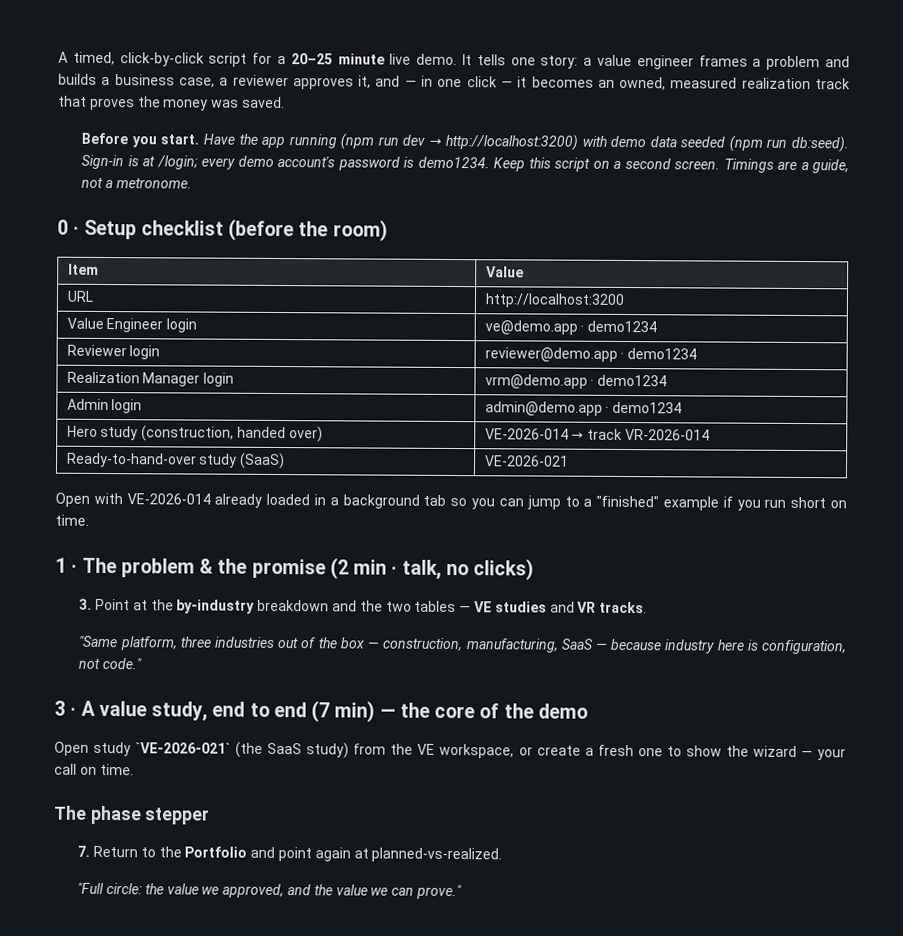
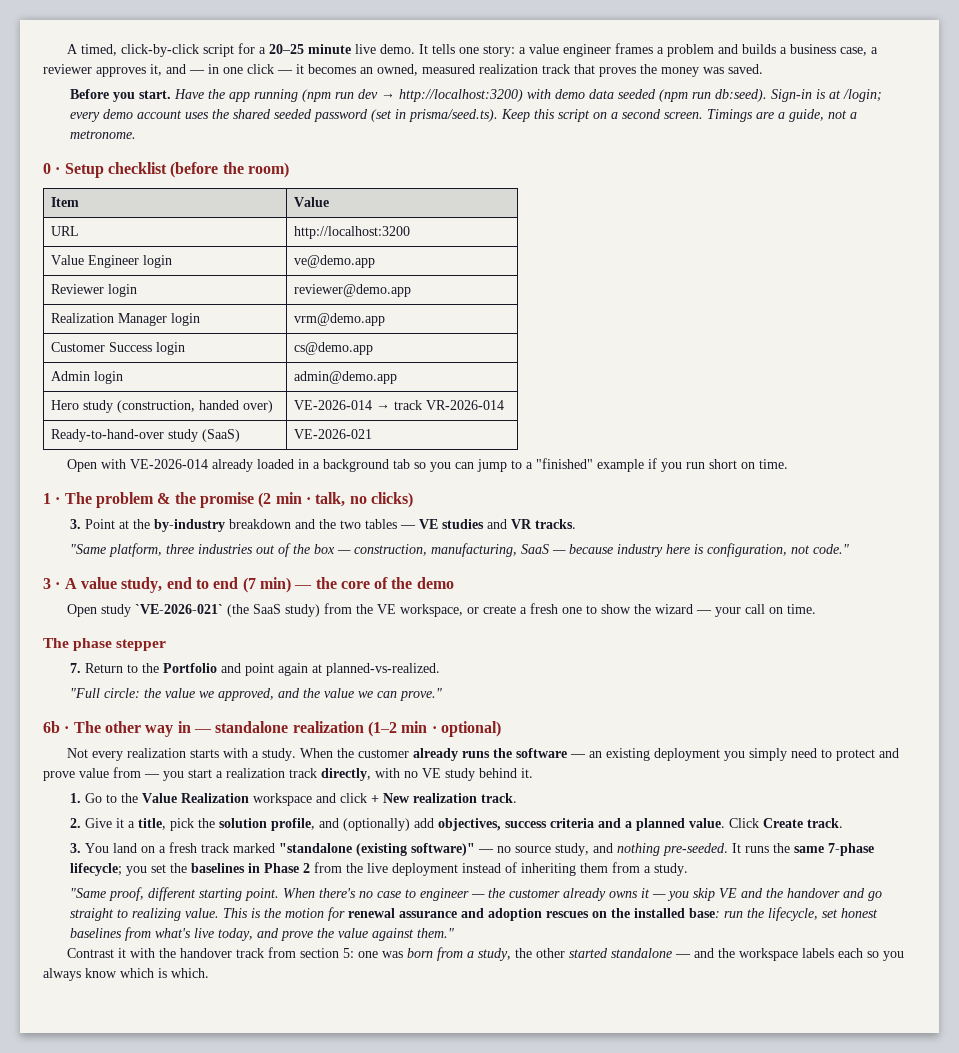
[277,155,490,171] account's password is demo1234. -> [137,109,499,122] account uses the shared seeded password (set in prisma/seed.ts).
[580,320,658,333] · demo1234 -> (376, 261) none
[620,348,698,360] · demo1234 -> (412, 290) none
[590,374,668,387] · demo1234 -> [51,342,186,355] [294,342,374,355] // Customer Success login | cs@demo.app
[605,401,683,414] · demo1234 -> (398, 377) none
(462, 892) none -> [43,721,501,737] [67,748,900,761] [43,767,533,781] [70,793,518,806] [70,818,844,831] [70,842,875,856] [70,862,689,876] [70,887,883,901] [70,907,879,921] [70,927,455,941] [67,947,905,961] [43,968,209,981] // 6b · The other way in — standalone realization (1–2 min · optional) // Not every realization starts with a study. When the customer already runs the software — an existing deployment you simply need to protect and prove value from — you start a realization track directly, with no VE study behind it. // 1. Go to the Value Realization workspace and click + New realization track. // 2. Give it a title, pick the solution profile, and (optionally) add objectives, success criteria and a planned value. Click Create track. // 3. You land on a fresh track marked "standalone (existing software)" — no source study, and nothing pre-seeded. It runs the same 7-phase lifecycle; you set the baselines in Phase 2 from the live deployment instead of inheriting them from a study. // "Same proof, different starting point. When there's no case to engineer — the customer already owns it — you skip VE and the handover and go straight to realizing value. This is the motion for renewal assurance and adoption rescues on the installed base: run the lifecycle, set honest baselines from what's live today, and prove the value against them." // Contrast it with the handover track from section 5: one was born from a study, the other started standalone — and the workspace labels each so you always know which is which.

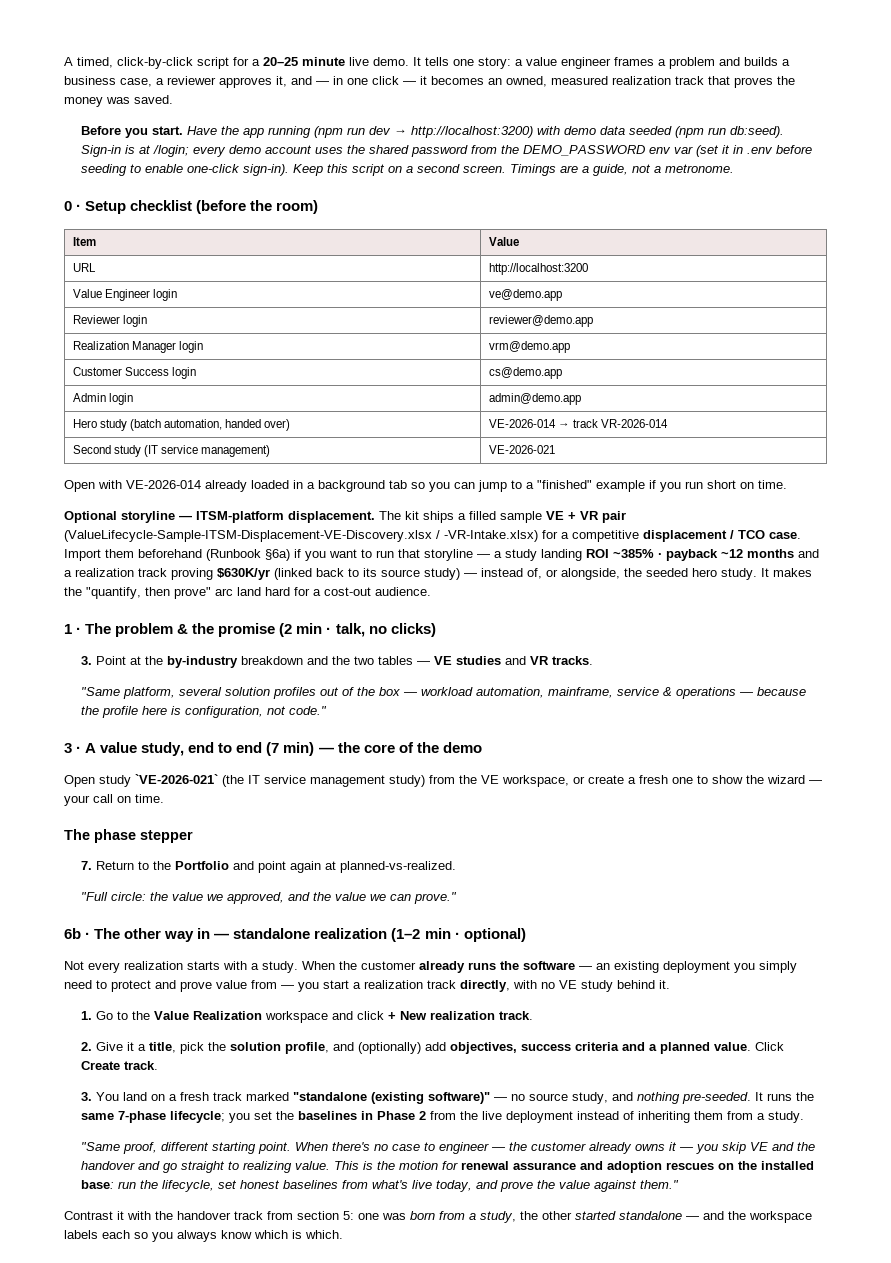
[274,109,499,122] seeded password (set in prisma/seed.ts). -> [411,145,813,157] [81,164,290,176] password from the DEMO_PASSWORD env var (set it in .env before seeding to enable one-click sign-in).
[117,400,196,413] (construction, -> [129,419,222,431] (batch automation,
[51,429,241,442] Ready-to-hand-over study (SaaS) -> [72,445,270,457] Second study (IT service management)
(789, 464) none -> [64,511,626,523] [64,530,801,542] [64,549,819,561] [64,568,812,580] [64,587,431,599] // Optional storyline — ITSM-platform displacement. The kit ships a filled sample VE + VR pair (ValueLifecycle-Sample-ITSM-Displacement-VE-Discovery.xlsx / -VR-Intake.xlsx) for a competitive displacement / TCO case. Import them beforehand (Runbook §6a) if you want to run that storyline — a study landing ROI ~385% · payback ~12 months and a realization track proving $630K/yr (linked back to its source study) — instead of, or alongside, the seeded hero study. It makes the "quantify, then prove" arc land hard for a cost-out audience.
[166,544,254,554] three industries -> [179,687,317,699] several solution profiles
[354,543,664,557] construction, manufacturing, SaaS — because industry -> [421,687,807,699] [81,706,139,718] workload automation, mainframe, service & operations — because the profile
[253,604,282,614] SaaS -> [248,775,385,787] IT service management

